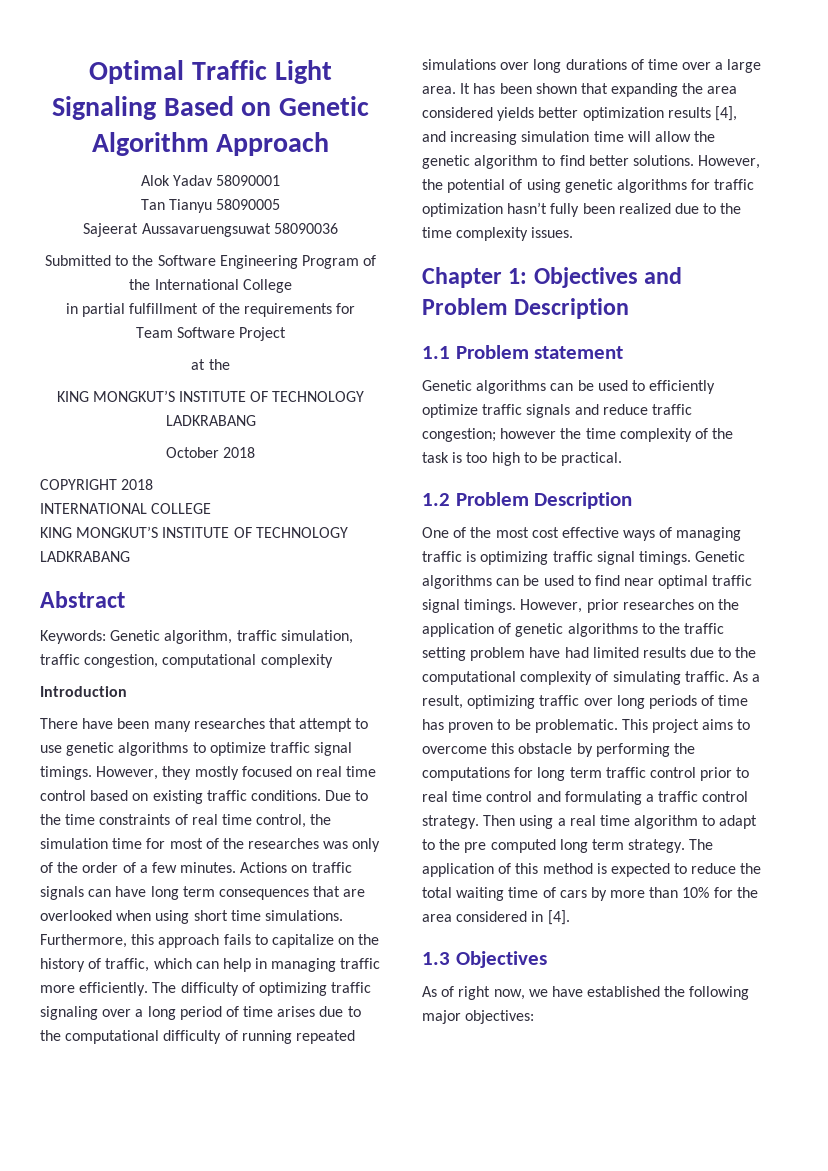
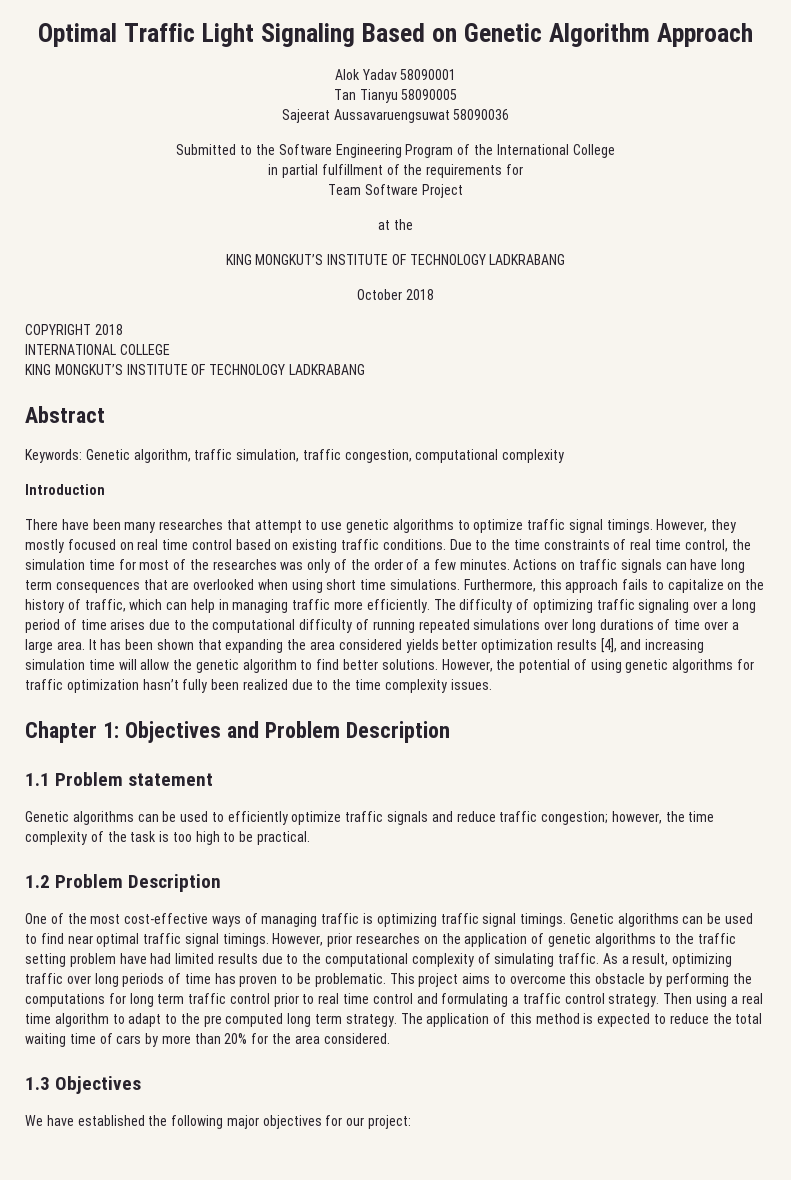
[500,428,557,439] however -> [611,811,662,824] however,
[531,527,619,538] cost effective -> [124,913,209,924] cost-effective
[682,887,710,898] 10% -> [224,1033,248,1044] 20%
[456,910,570,925] considered in [4]. -> [323,1033,390,1044] considered.
[422,986,548,1000] As of right now, we -> [25,1115,43,1126] We
[465,1010,535,1024] objectives: -> [262,1115,412,1129] objectives for our project:

